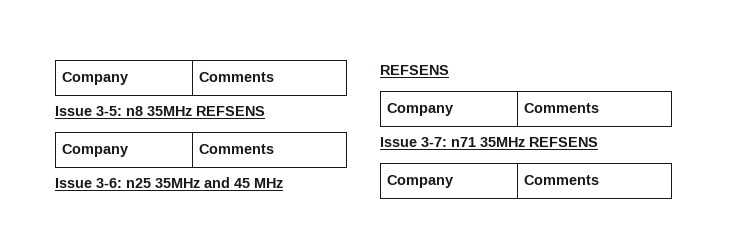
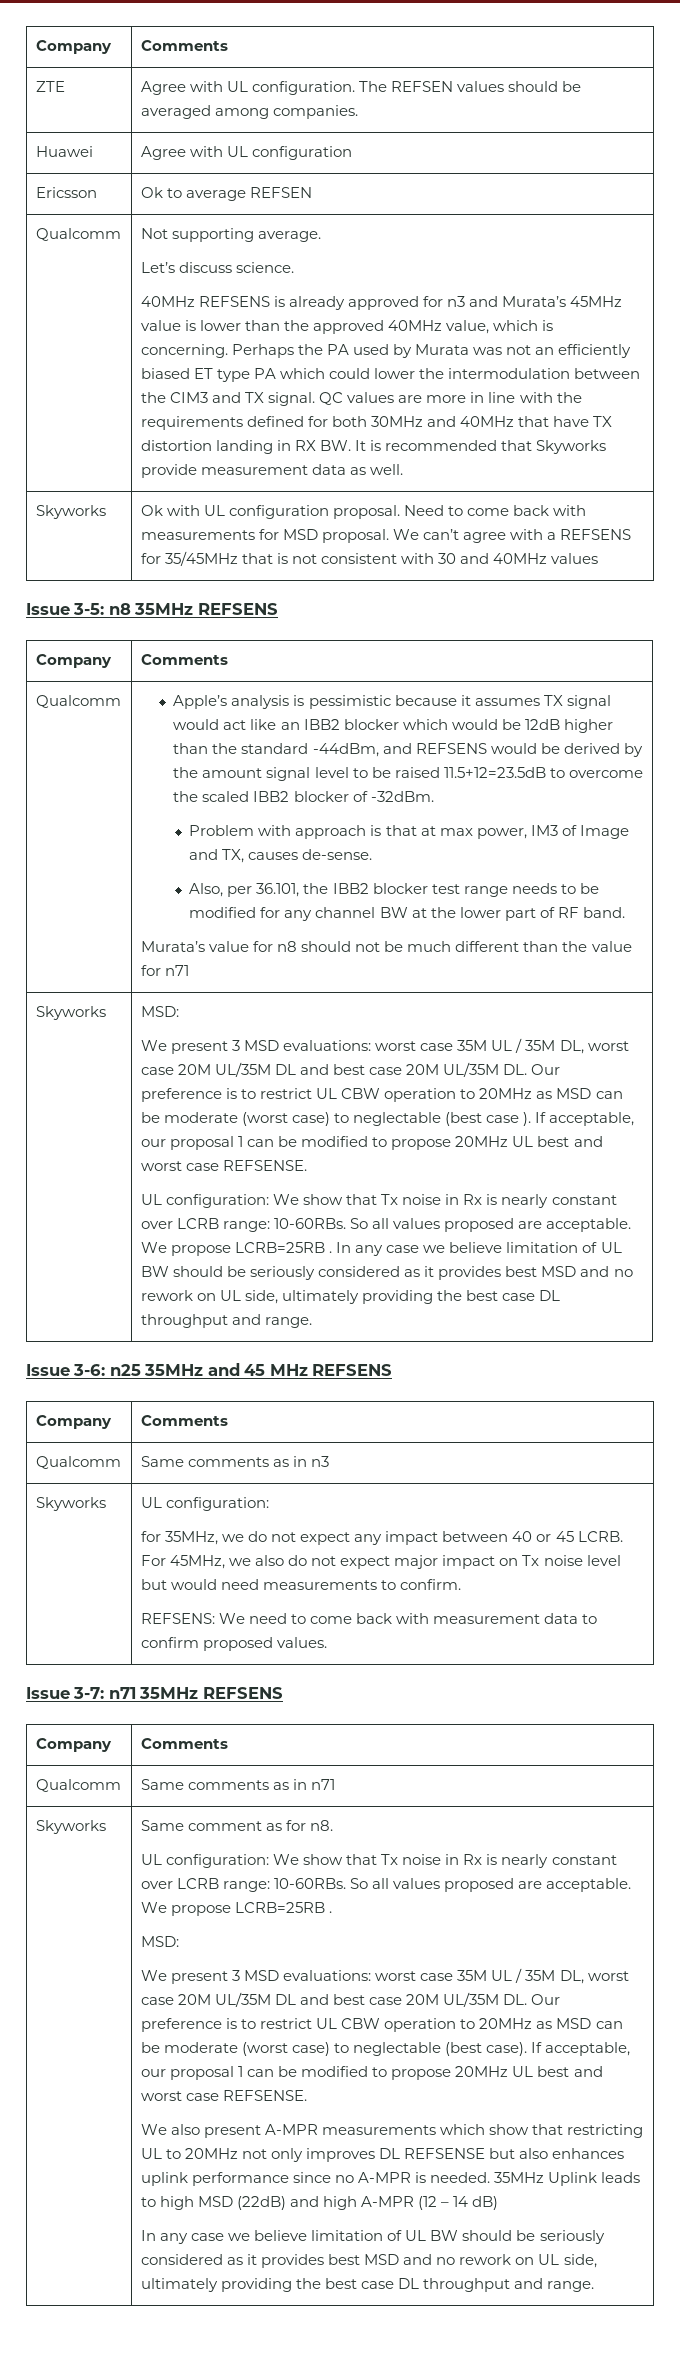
[61,72,128,85] [198,72,274,82] Company | Comments -> [35,40,112,54] [140,40,228,51] [35,81,65,92] [140,81,582,95] [140,105,359,119] [35,146,93,157] [140,146,353,160] [35,187,97,198] [140,187,313,201] [35,228,121,241] [140,228,322,242] [140,262,295,273] [140,296,623,310] [140,320,554,334] [140,344,632,358] [140,368,641,382] [140,392,582,406] [140,416,613,430] [140,440,607,454] [140,464,404,478] [35,505,106,519] [140,505,587,519] [140,529,632,543] [140,551,599,566] Company | Comments // ZTE | Agree with UL configuration. The REFSEN values should be averaged among companies. // Huawei | Agree with UL configuration // Ericsson | Ok to average REFSEN // Qualcomm | Not supporting average. // Let’s discuss science. // 40MHz REFSENS is already approved for n3 and Murata’s 45MHz value is lower than the approved 40MHz value, which is concerning. Perhaps the PA used by Murata was not an efficiently biased ET type PA which could lower the intermodulation between the CIM3 and TX signal. QC values are more in line with the requirements defined for both 30MHz and 40MHz that have TX distortion landing in RX BW. It is recommended that Skyworks provide measurement data as well. // Skyworks | Ok with UL configuration proposal. Need to come back with measurements for MSD proposal. We can’t agree with a REFSENS for 35/45MHz that is not consistent with 30 and 40MHz values
(274, 149) none -> [35,695,121,708] [173,695,611,709] [173,719,613,733] [173,743,643,757] [173,767,643,781] [173,791,434,802] [189,825,629,839] [189,849,373,863] [189,883,599,897] [189,907,625,921] [140,941,632,952] [140,965,190,976] [35,1006,106,1020] [140,1006,179,1017] [140,1038,629,1054] [140,1062,561,1077] [140,1088,623,1102] [140,1112,635,1126] [140,1136,603,1150] [140,1160,308,1171] [140,1194,617,1208] [140,1218,632,1232] [140,1242,622,1256] [140,1266,633,1280] [140,1290,561,1304] [140,1314,313,1328] // Qualcomm | Apple’s analysis is pessimistic because it assumes TX signal would act like an IBB2 blocker which would be 12dB higher than the standard -44dBm, and REFSENS would be derived by the amount signal level to be raised 11.5+12=23.5dB to overcome the scaled IBB2 blocker of -32dBm. // Problem with approach is that at max power, IM3 of Image and TX, causes de-sense. // Also, per 36.101, the IBB2 blocker test range needs to be modified for any channel BW at the lower part of RF band. // Murata’s value for n8 should not be much different than the value for n71 // Skyworks | MSD: // We present 3 MSD evaluations: worst case 35M UL / 35M DL, worst case 20M UL/35M DL and best case 20M UL/35M DL. Our preference is to restrict UL CBW operation to 20MHz as MSD can be moderate (worst case) to neglectable (best case ). If acceptable, our proposal 1 can be modified to propose 20MHz UL best and worst case REFSENSE. // UL configuration: We show that Tx noise in Rx is nearly constant over LCRB range: 10-60RBs. So all values proposed are acceptable. We propose LCRB=25RB . In any case we believe limitation of UL BW should be seriously considered as it provides best MSD and no rework on UL side, ultimately providing the best case DL throughput and range.
(599, 108) none -> [35,1456,121,1469] [140,1456,330,1467] [35,1497,106,1511] [140,1497,270,1511] [140,1531,623,1545] [140,1555,621,1569] [140,1579,462,1590] [140,1613,598,1624] [140,1637,328,1651] // Qualcomm | Same comments as in n3 // Skyworks | UL configuration: // for 35MHz, we do not expect any impact between 40 or 45 LCRB. For 45MHz, we also do not expect major impact on Tx noise level but would need measurements to confirm. // REFSENS: We need to come back with measurement data to confirm proposed values.
(599, 180) none -> [35,1779,121,1792] [140,1779,336,1790] [35,1820,106,1834] [140,1820,334,1831] [140,1854,617,1868] [140,1878,632,1892] [140,1902,333,1916] [140,1936,179,1947] [140,1968,629,1984] [140,1992,561,2007] [140,2018,623,2032] [140,2042,631,2056] [140,2066,603,2080] [140,2090,308,2101] [140,2124,644,2138] [140,2148,625,2162] [140,2172,641,2186] [140,2196,499,2210] [140,2230,605,2244] [140,2254,597,2268] [140,2278,595,2292] // Qualcomm | Same comments as in n71 // Skyworks | Same comment as for n8. // UL configuration: We show that Tx noise in Rx is nearly constant over LCRB range: 10-60RBs. So all values proposed are acceptable. We propose LCRB=25RB . // MSD: // We present 3 MSD evaluations: worst case 35M UL / 35M DL, worst case 20M UL/35M DL and best case 20M UL/35M DL. Our preference is to restrict UL CBW operation to 20MHz as MSD can be moderate (worst case) to neglectable (best case). If acceptable, our proposal 1 can be modified to propose 20MHz UL best and worst case REFSENSE. // We also present A-MPR measurements which show that restricting UL to 20MHz not only improves DL REFSENSE but also enhances uplink performance since no A-MPR is needed. 35MHz Uplink leads to high MSD (22dB) and high A-MPR (12 – 14 dB) // In any case we believe limitation of UL BW should be seriously considered as it provides best MSD and no rework on UL side, ultimately providing the best case DL throughput and range.

